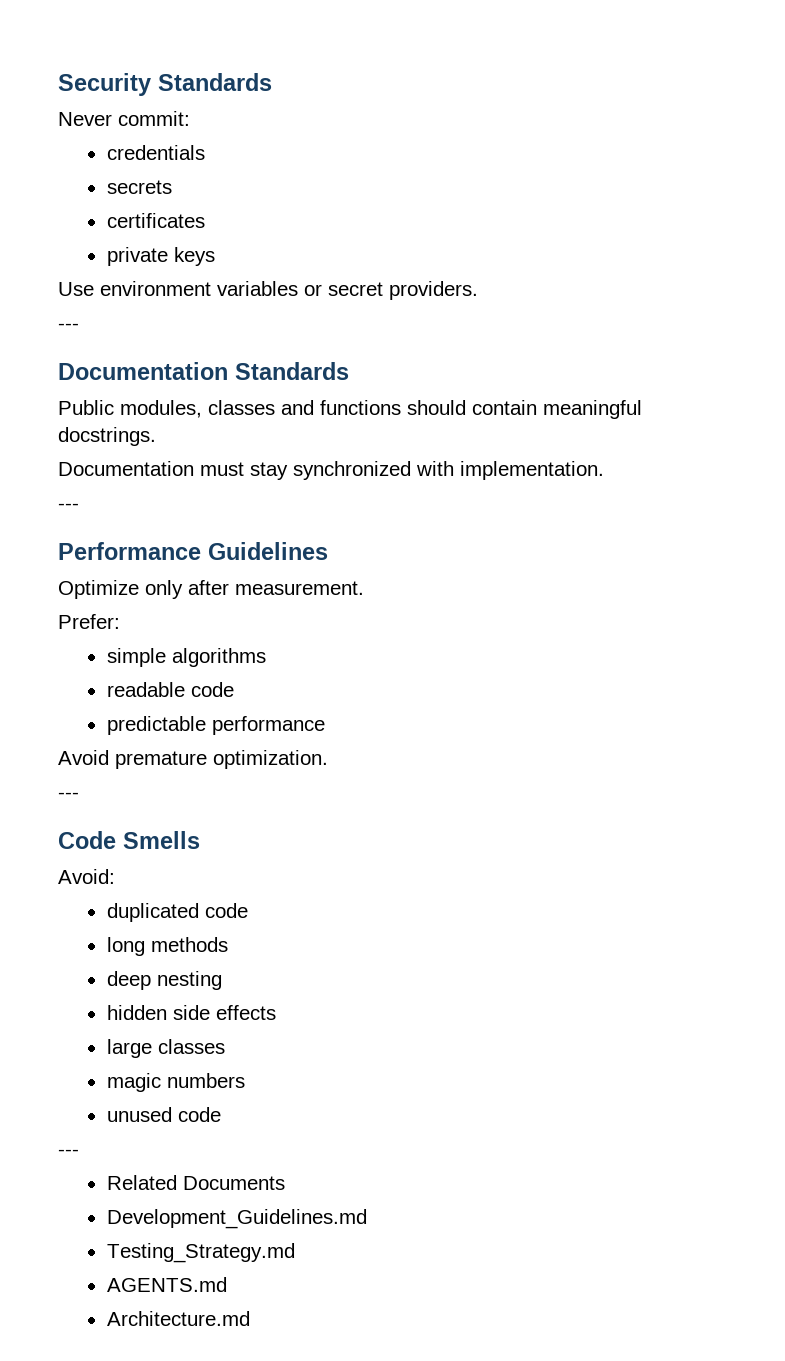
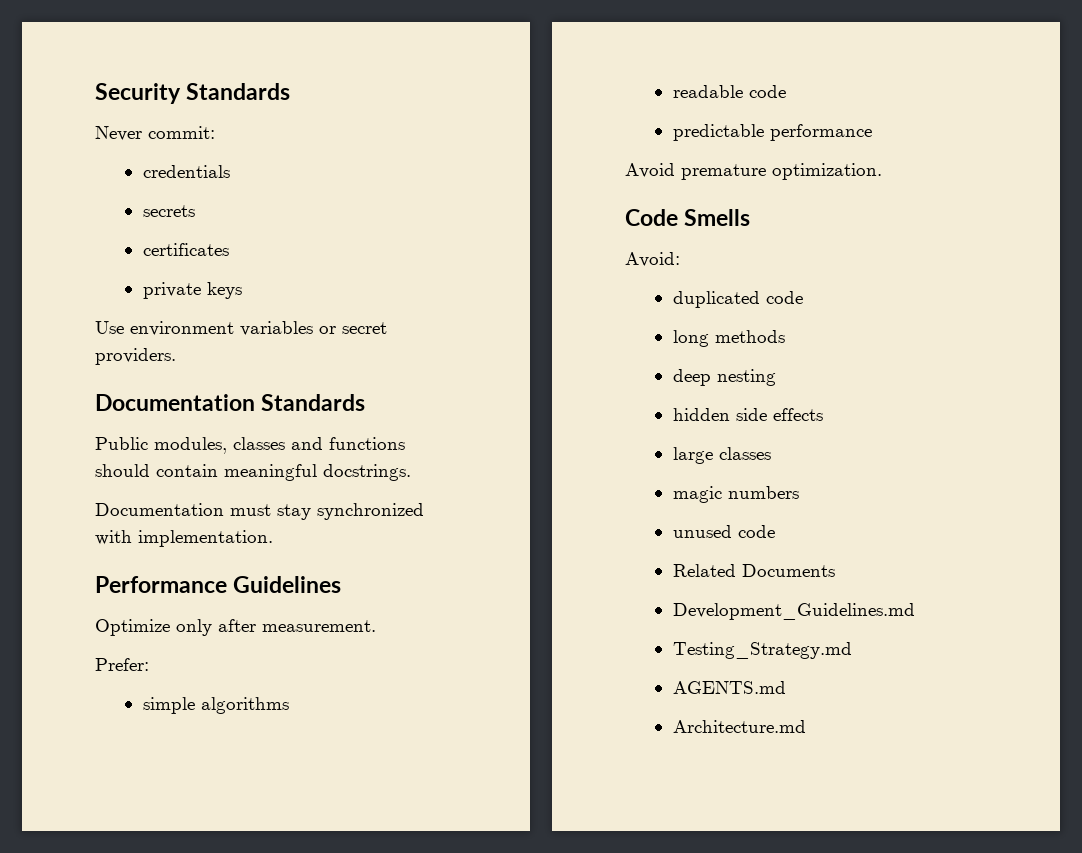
[58,323,79,330] // --- -> (176, 356) none
[58,503,79,510] // --- -> (273, 538) none
[58,792,79,799] // --- -> (882, 171) none
[58,1149,79,1156] // --- -> (775, 531) none

